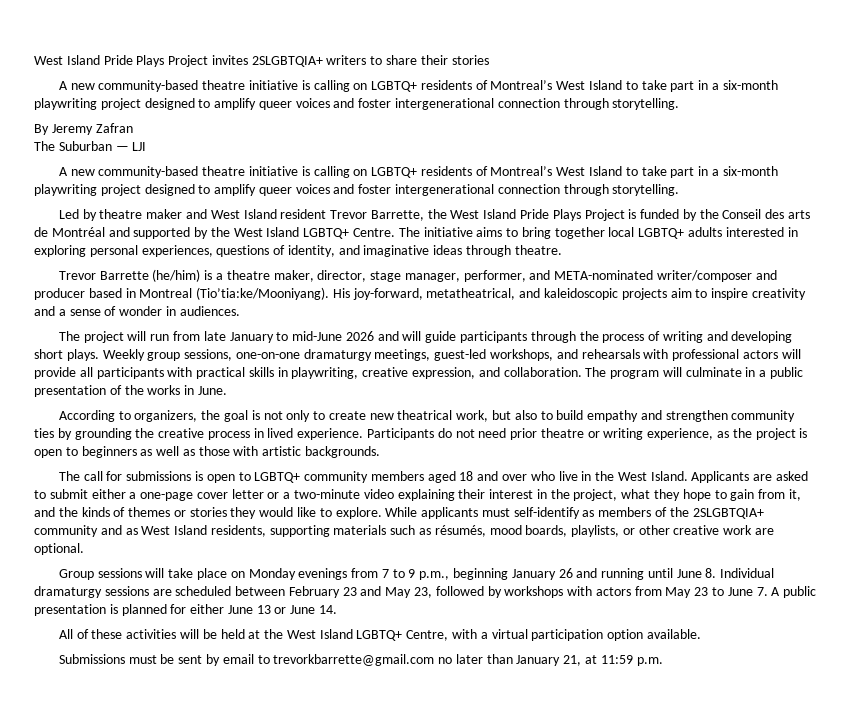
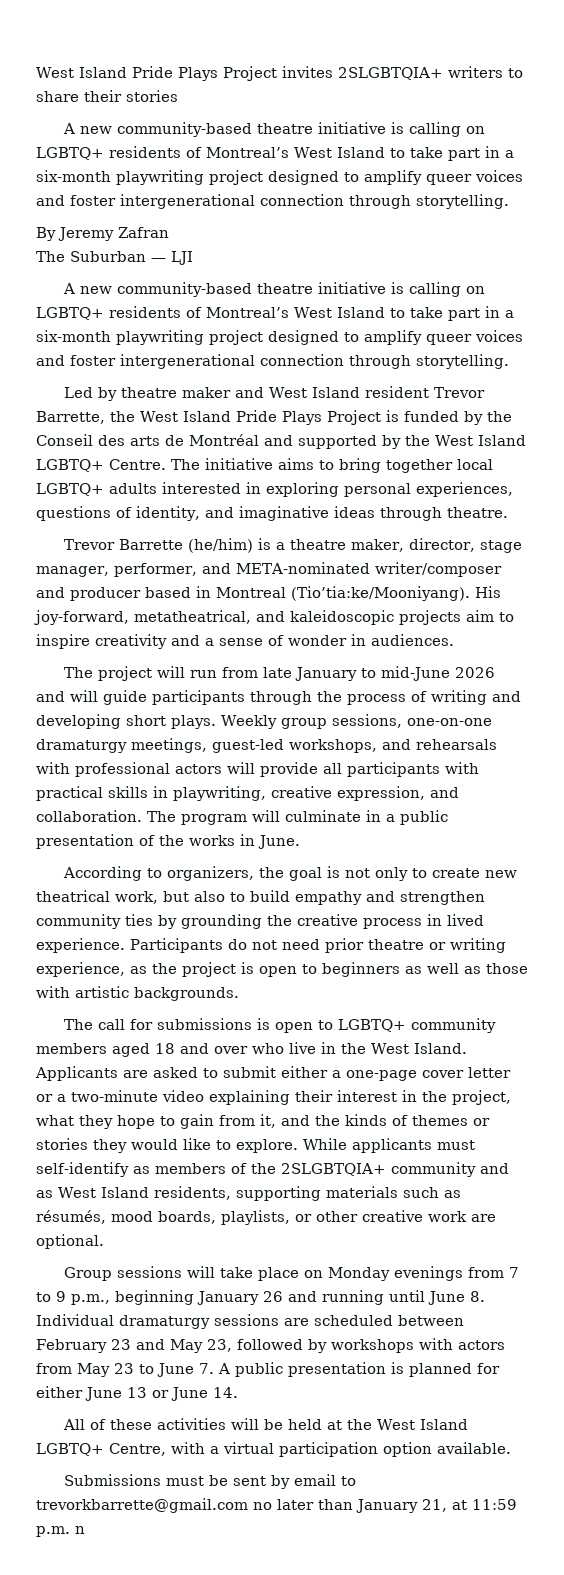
(663, 661) none -> [75,1526,85,1534] n

